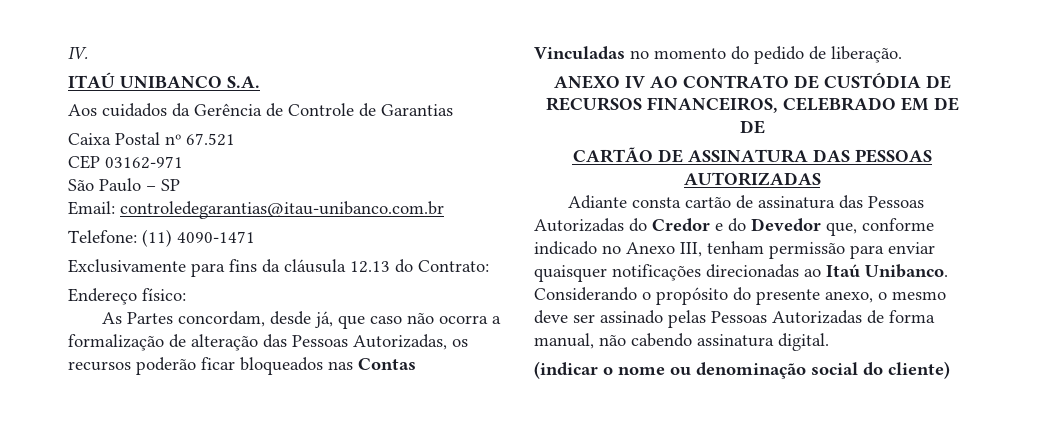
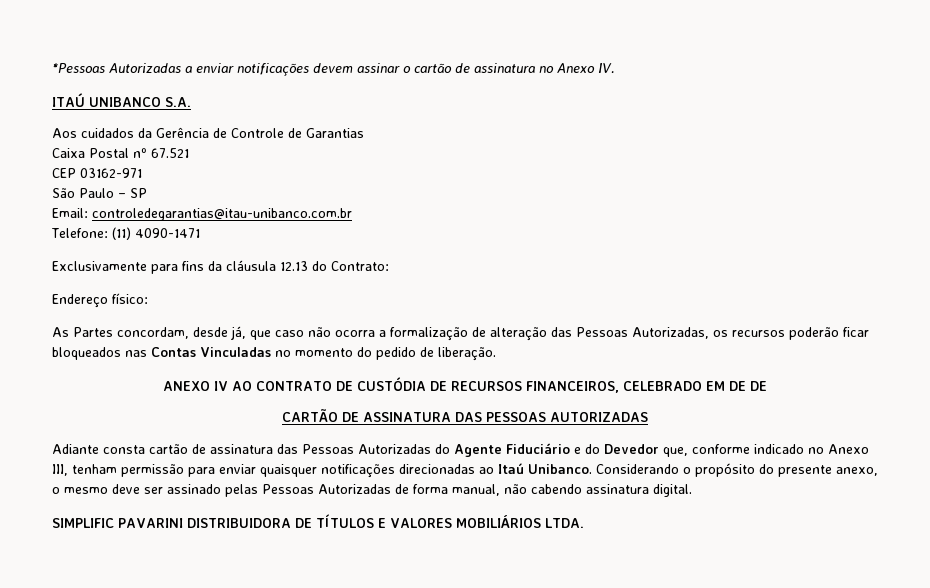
(68, 53) none -> [52,63,595,76] *Pessoas Autorizadas a enviar notificações devem assinar o cartão de assinatura no Anexo
[652,218,710,232] Credor -> [454,443,570,457] Agente Fiduciário
[534,361,950,379] (indicar o nome ou denominação social do cliente) -> [52,514,584,528] SIMPLIFIC PAVARINI DISTRIBUIDORA DE TÍTULOS E VALORES MOBILIÁRIOS LTDA.

